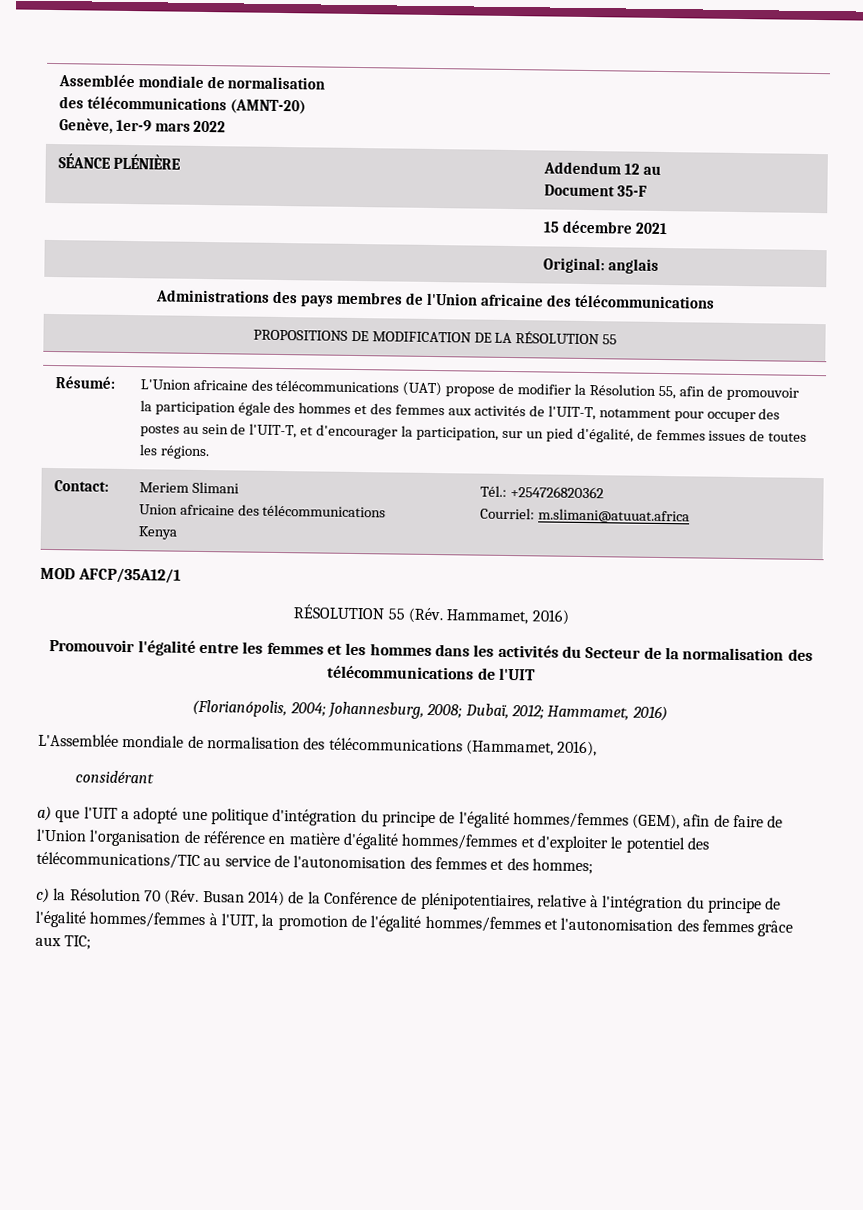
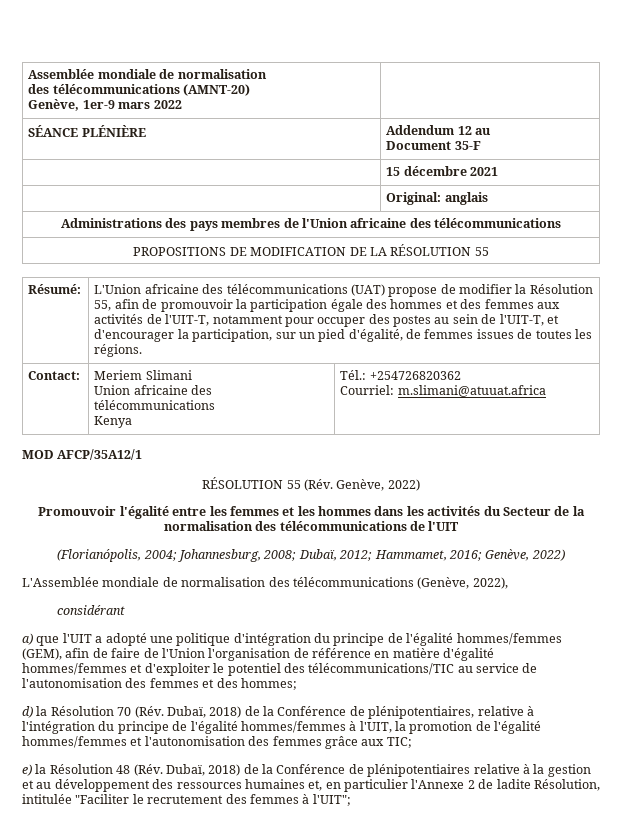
[446,609,569,625] Hammamet, 2016) -> [336,479,420,491] Genève, 2022)
[631,705,668,722] 2016) -> [448,549,565,561] 2016; Genève, 2022)
[465,739,598,757] (Hammamet, 2016), -> [417,577,508,589] (Genève, 2022),
[36,887,50,904] c) -> [22,706,33,718] d)
[202,890,285,907] Busan 2014) -> [166,706,242,718] Dubaï, 2018)
(92, 942) none -> [22,764,591,777] [22,779,600,792] [22,794,351,806] // e) la Résolution 48 (Rév. Dubaï, 2018) de la Conférence de plénipotentiaires relative à la gestion et au développement des ressources humaines et, en particulier l'Annexe 2 de ladite Résolution, intitulée "Faciliter le recrutement des femmes à l'UIT";

